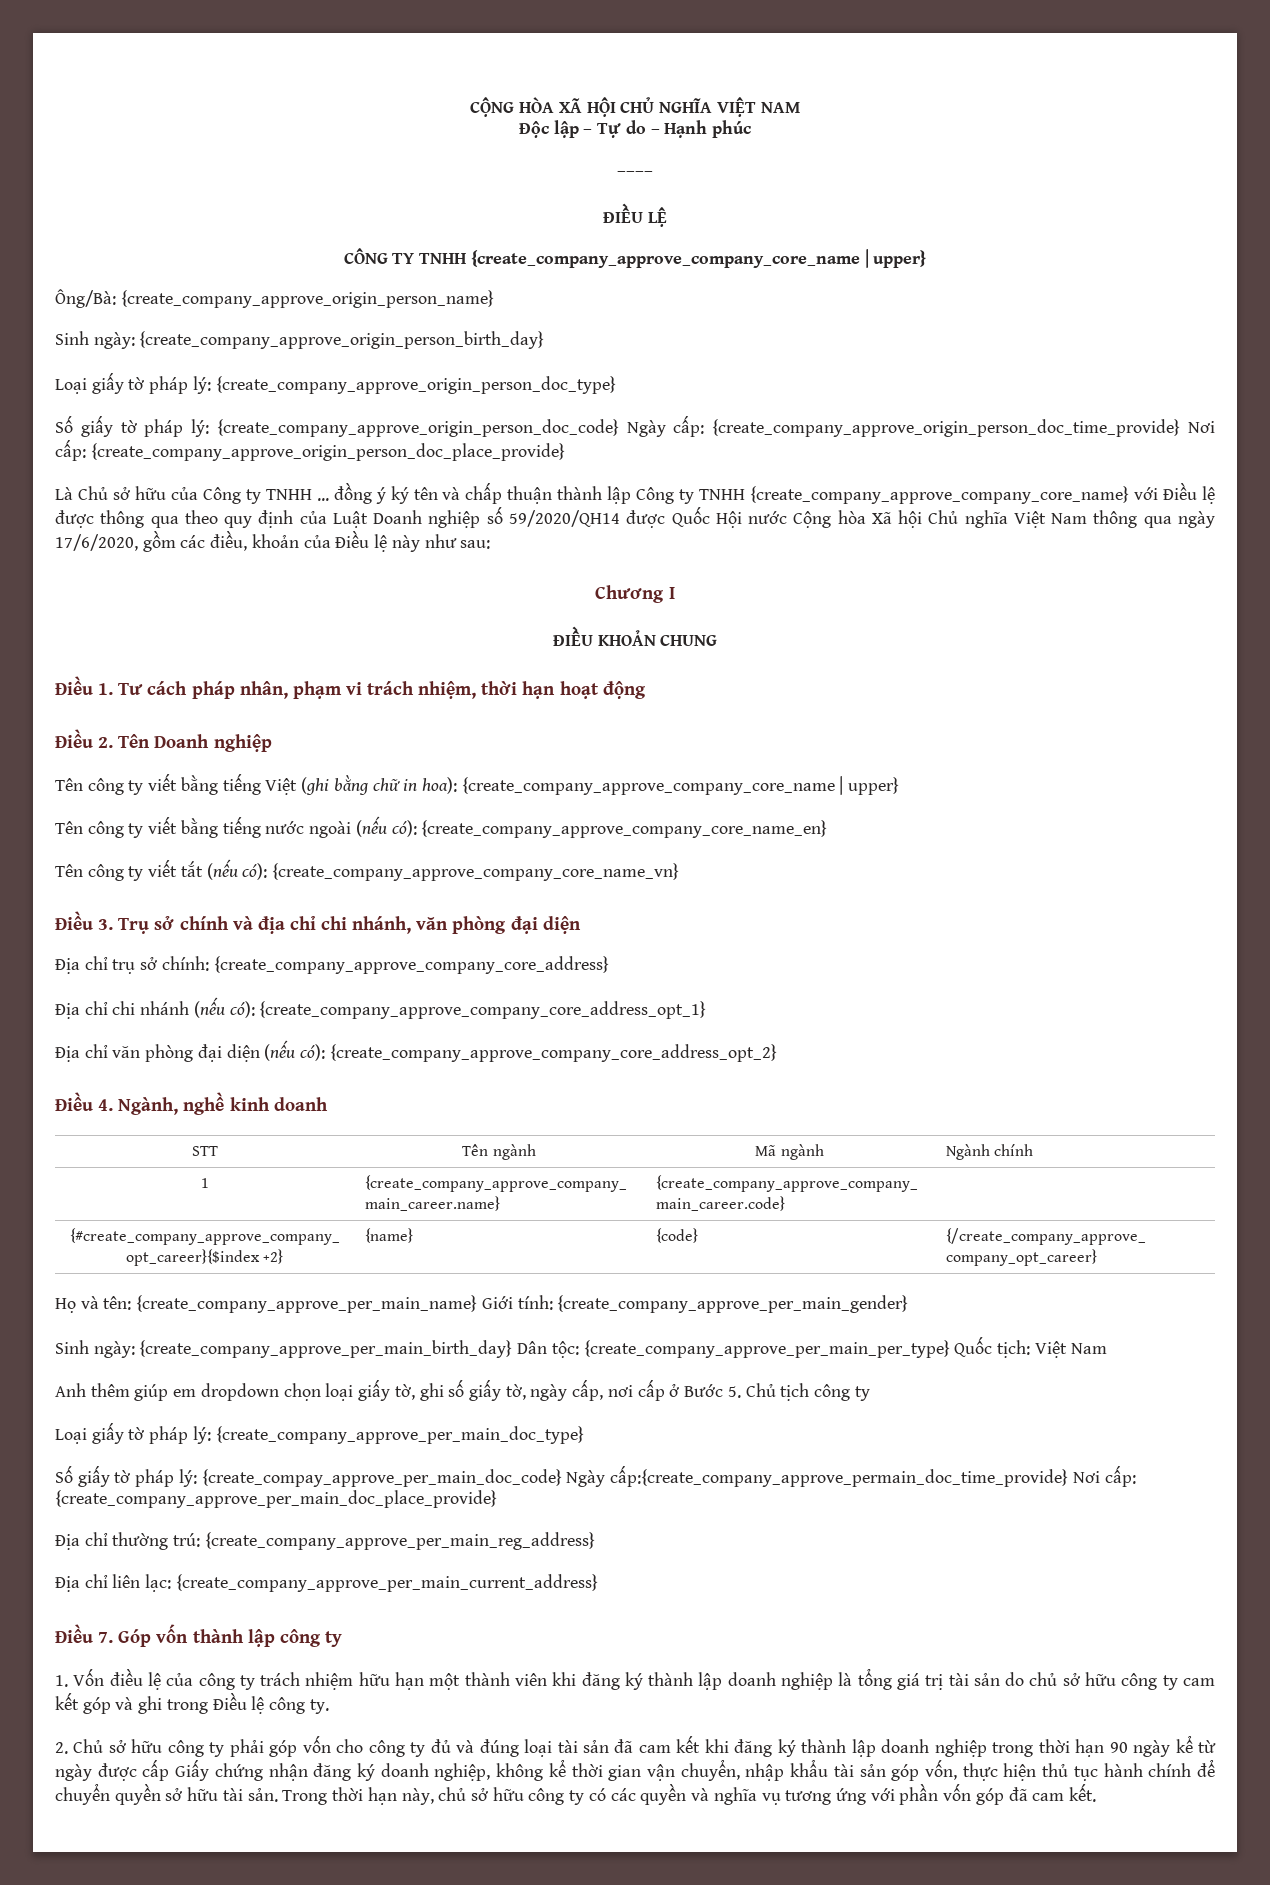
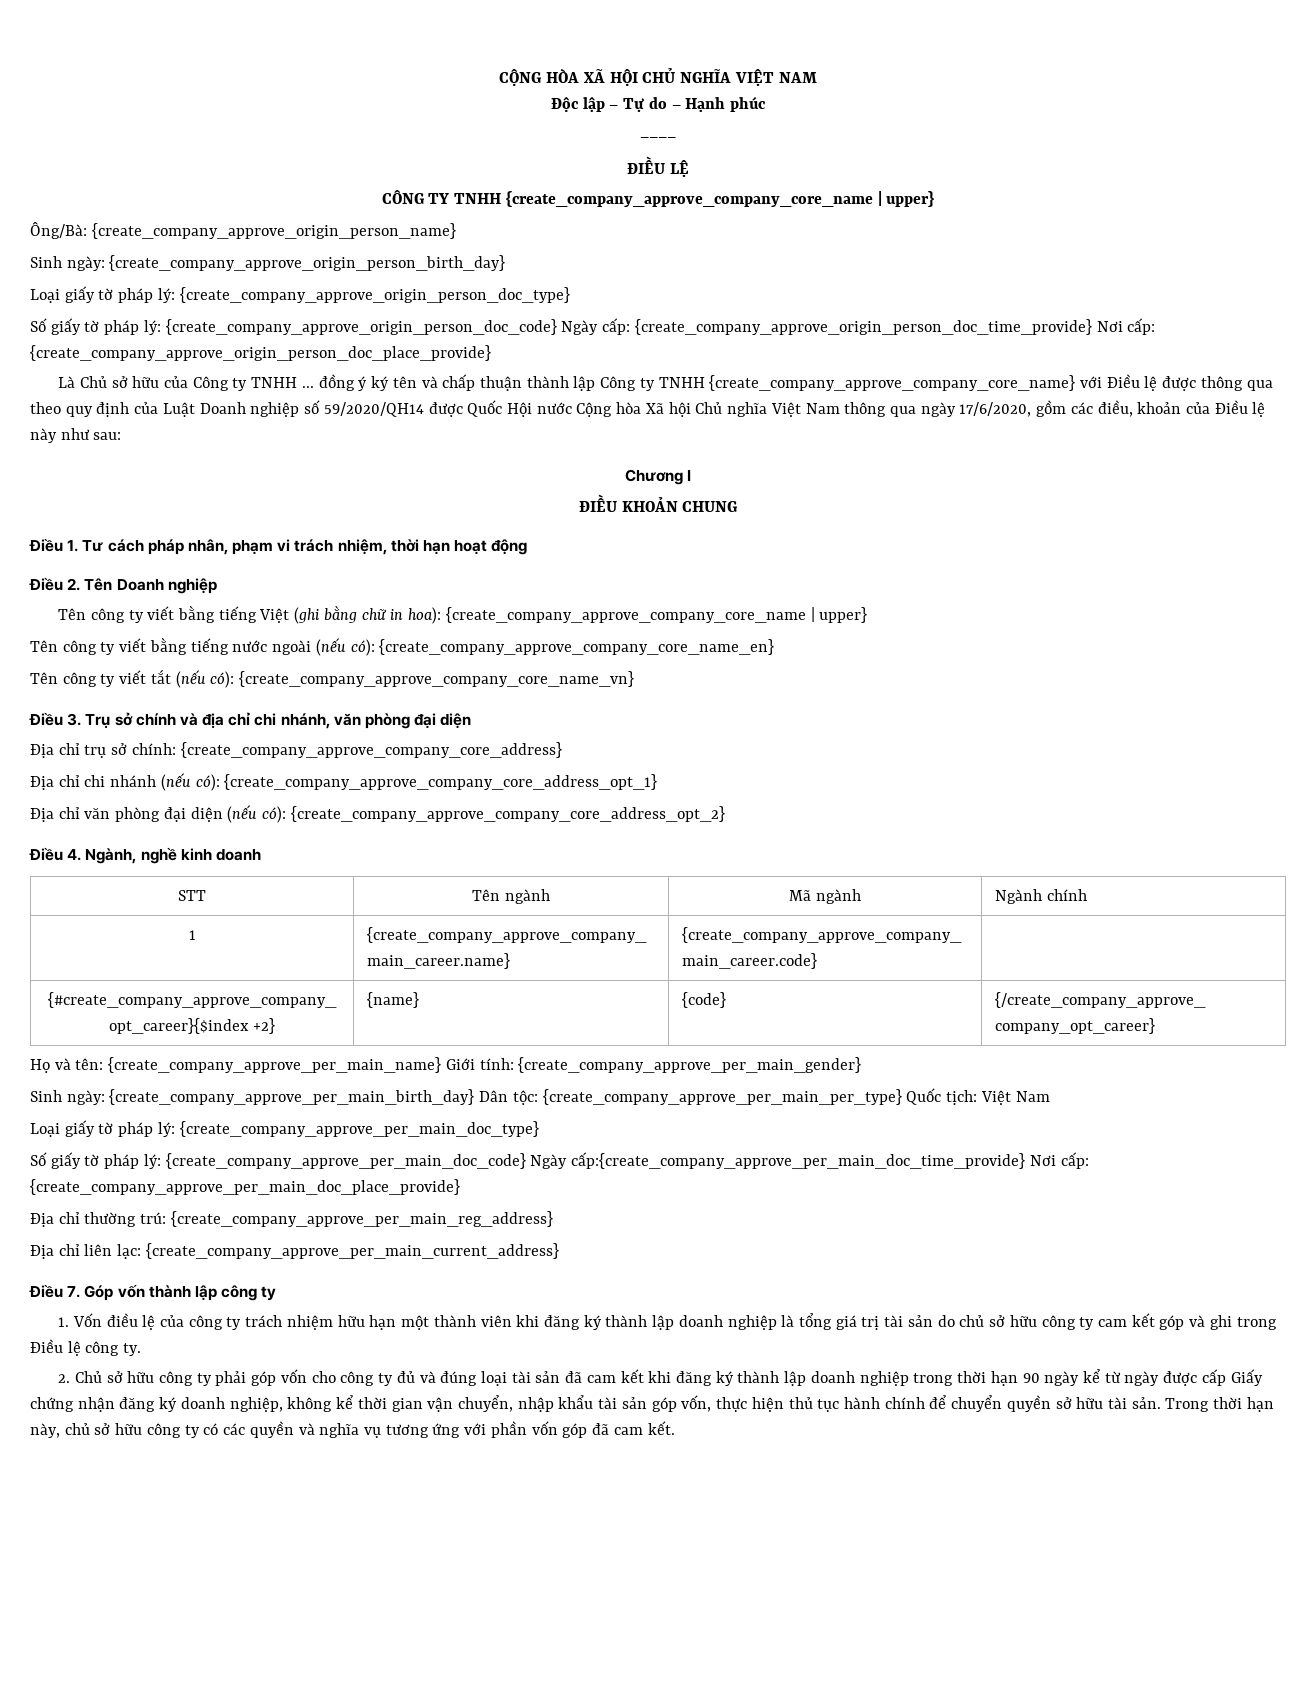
[55,1379,870,1401] // Anh thêm giúp em dropdown chọn loại giấy tờ, ghi số giấy tờ, ngày cấp, nơi cấp ở Bước 5. Chủ tịch công ty -> (1050, 1096) none
[201,1465,1069,1487] {create_compay_approve_per_main_doc_code} Ngày cấp:{create_company_approve_permain_doc_time_provide} -> [165,1152,1026,1169] {create_company_approve_per_main_doc_code} Ngày cấp:{create_company_approve_per_main_doc_time_provide}

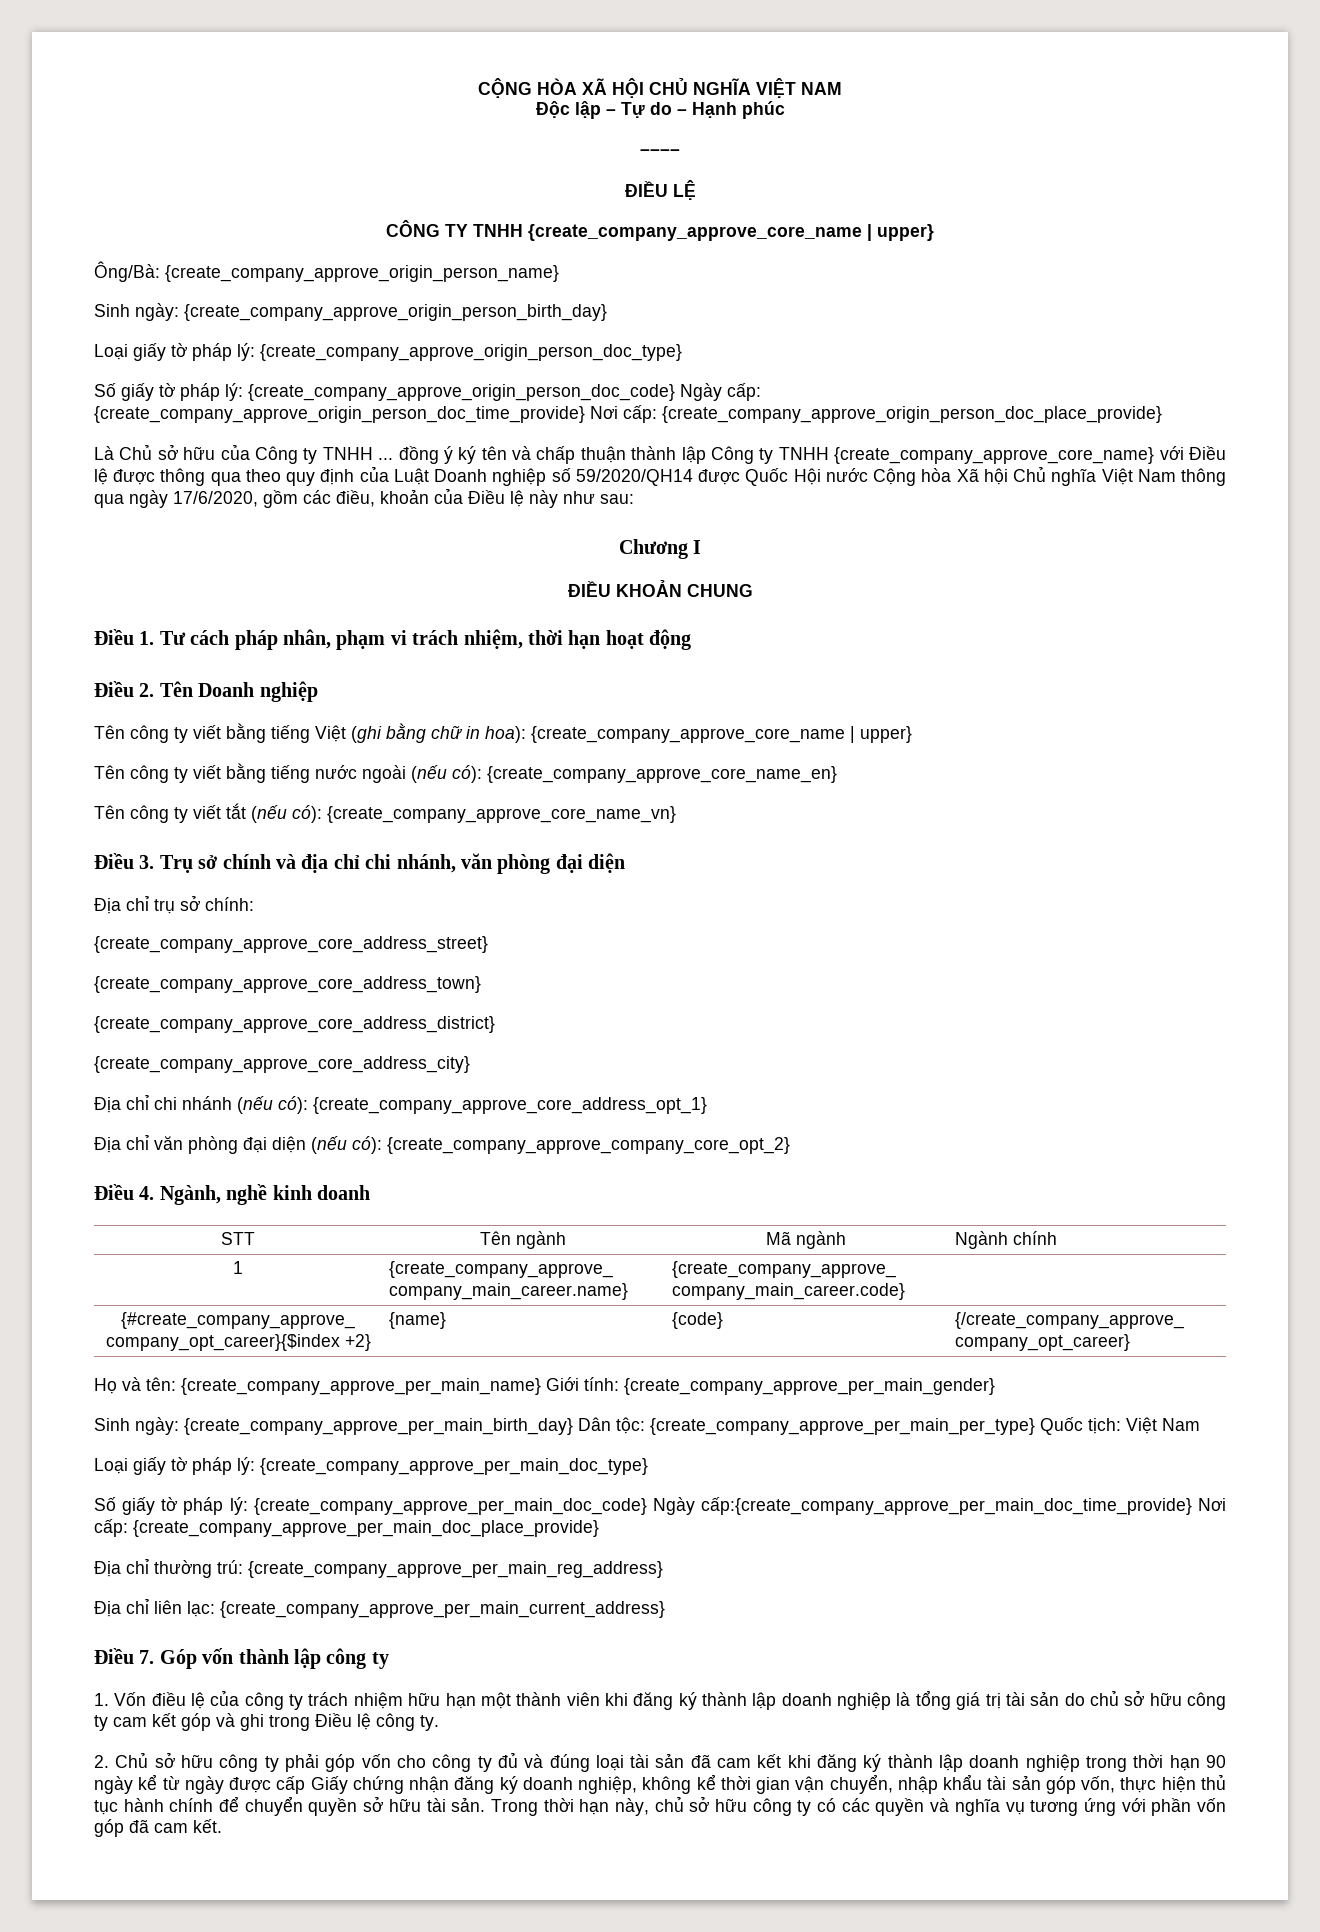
[505,191,873,207] {create_company_approve_company_core_name -> [528,224,862,241] {create_company_approve_core_name
[709,375,1076,391] {create_company_approve_company_core_name} -> [834,447,1155,464] {create_company_approve_core_name}
[445,607,806,623] {create_company_approve_company_core_name -> [531,726,845,743] {create_company_approve_core_name
[379,639,775,655] {create_company_approve_company_core_name_en} -> [487,766,837,783] {create_company_approve_core_name_en}
[239,671,635,687] {create_company_approve_company_core_name_vn} -> [327,806,676,823] {create_company_approve_core_name_vn}
[180,742,562,758] {create_company_approve_company_core_address} -> [94,936,488,953] [94,976,481,993] [94,1016,495,1033] [94,1056,470,1073] // {create_company_approve_core_address_street} // {create_company_approve_core_address_town} // {create_company_approve_core_address_district} // {create_company_approve_core_address_city}
[224,774,658,790] {create_company_approve_company_core_address_opt_1} -> [313,1097,707,1114] {create_company_approve_core_address_opt_1}
[290,806,725,822] {create_company_approve_company_core_address_opt_2} -> [387,1137,790,1154] {create_company_approve_company_core_opt_2}

